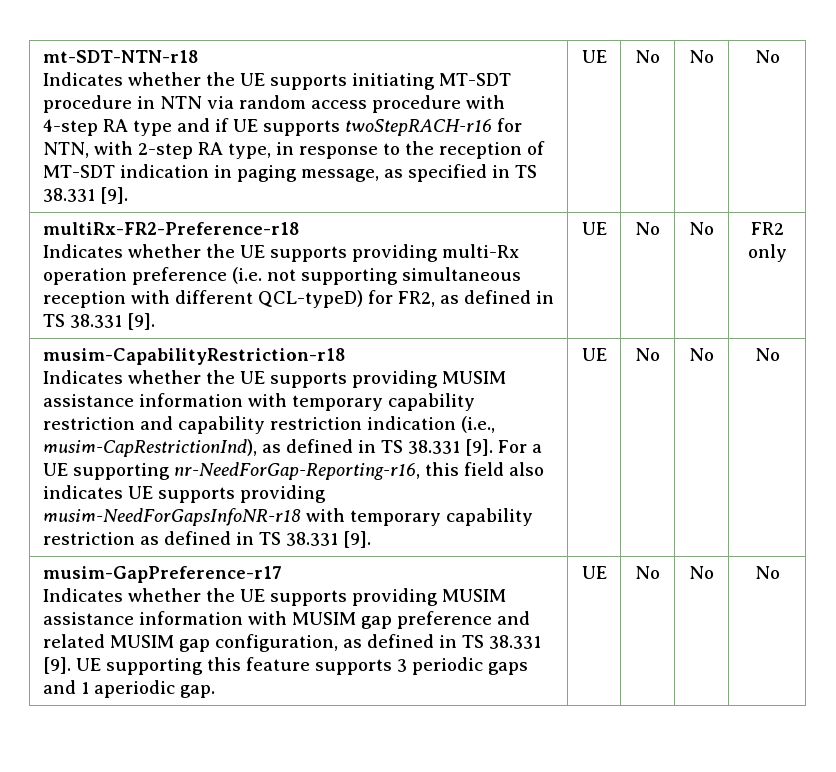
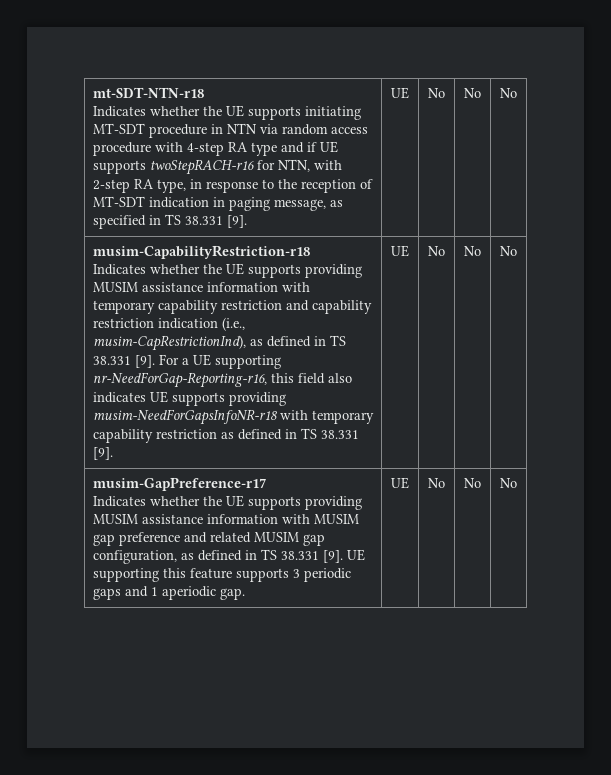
[42,222,299,235] [42,244,519,262] [42,267,521,285] [42,290,554,308] [42,313,155,330] [581,222,607,235] [635,222,660,235] [689,222,714,235] [750,222,784,235] [747,244,787,262] // multiRx-FR2-Preference-r18 // Indicates whether the UE supports providing multi-Rx operation preference (i.e. not supporting simultaneous reception with different QCL-typeD) for FR2, as defined in TS 38.331 [9]. | UE | No | No | FR2 only -> (517, 93) none

